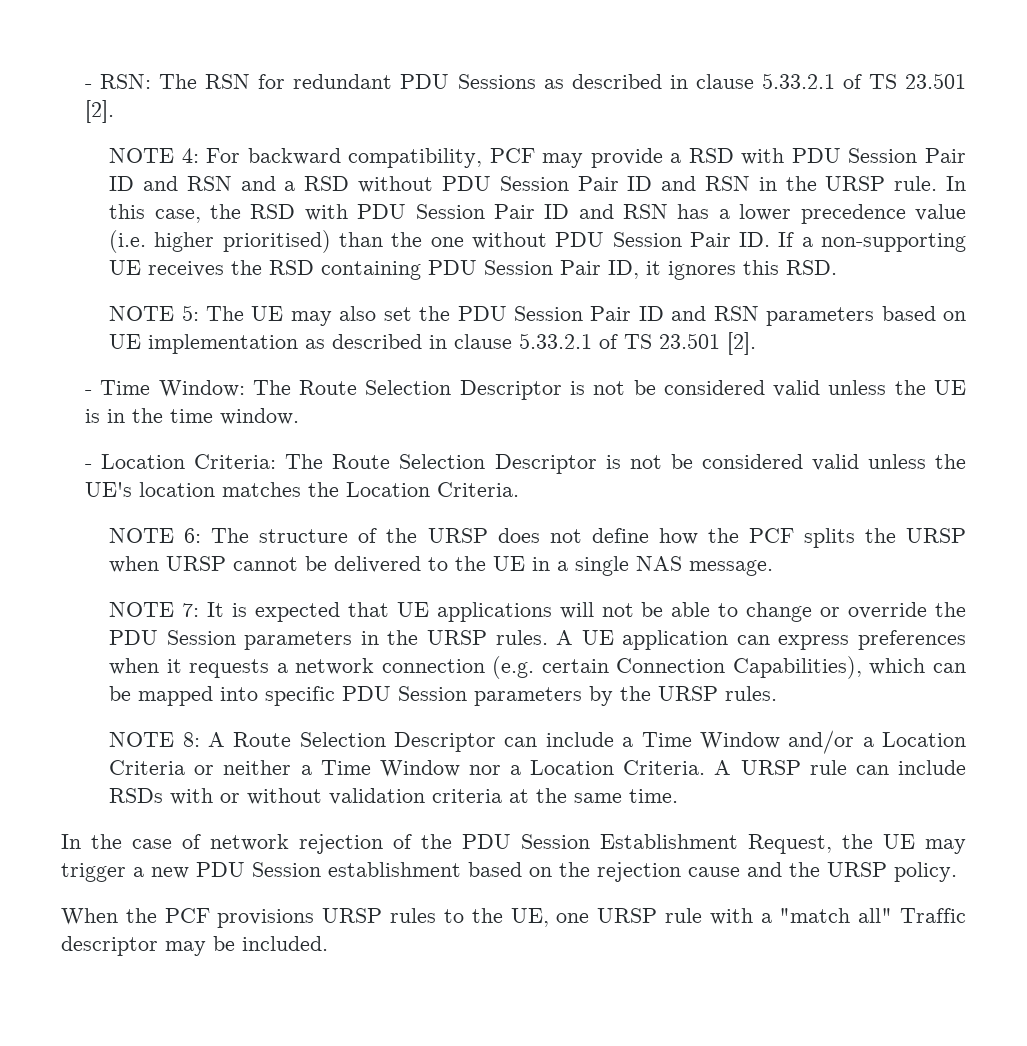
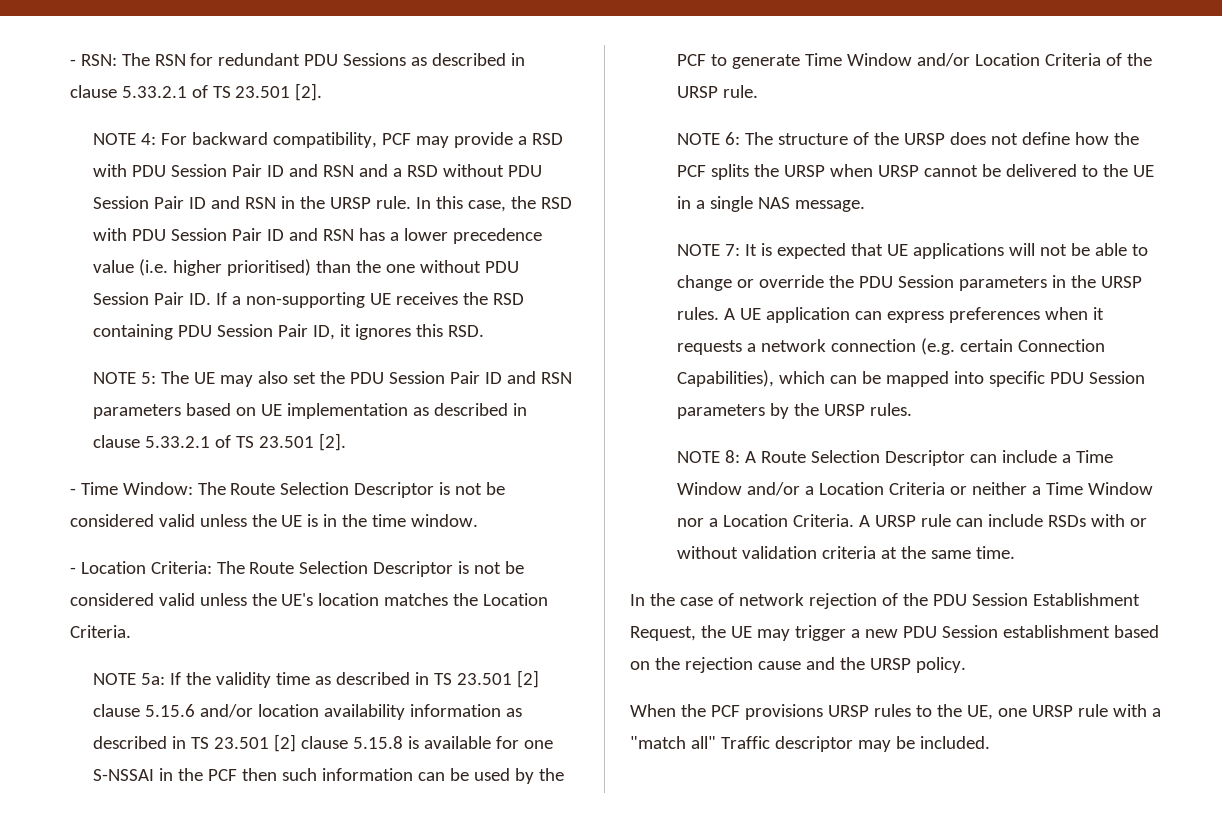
(520, 489) none -> [93,670,539,688] [93,704,522,720] [93,734,553,752] [93,768,564,784] [677,53,1152,69] [677,85,759,98] // NOTE 5a: If the validity time as described in TS 23.501 [2] clause 5.15.6 and/or location availability information as described in TS 23.501 [2] clause 5.15.8 is available for one S-NSSAI in the PCF then such information can be used by the PCF to generate Time Window and/or Location Criteria of the URSP rule.

